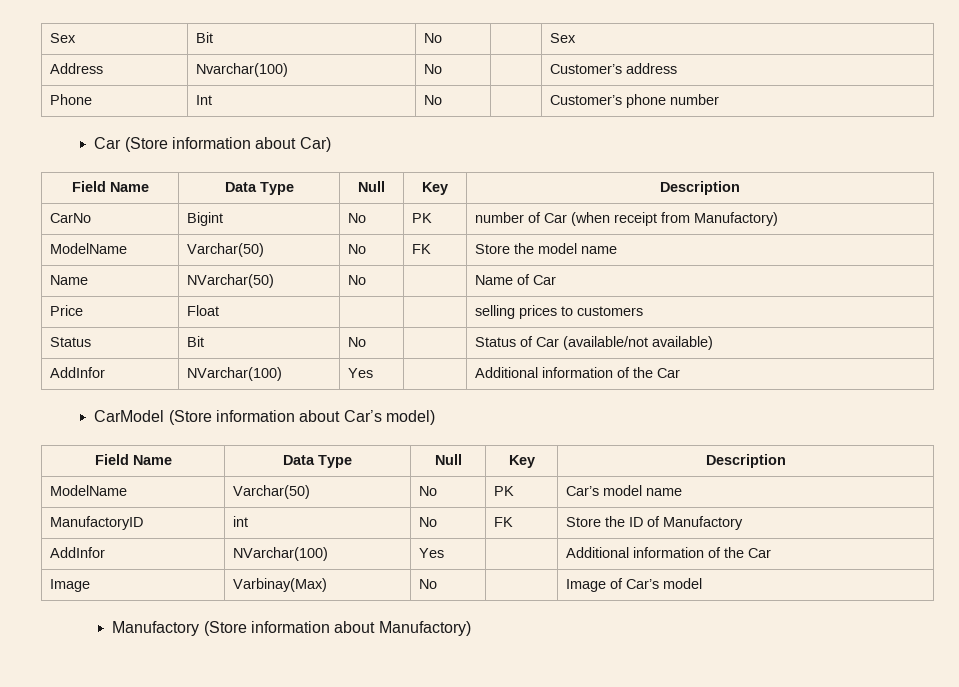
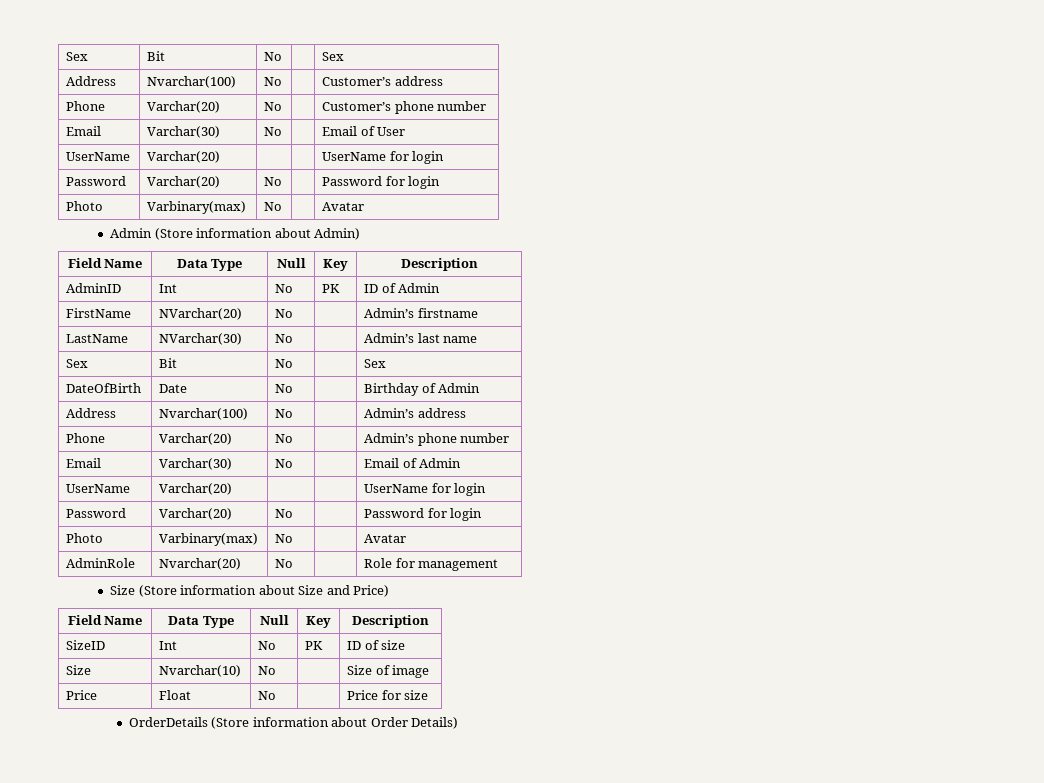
[195,95,212,105] Int -> [147,101,221,113] Varchar(20)
[94,137,331,152] [71,181,149,192] [224,182,294,195] [358,181,385,192] [422,182,448,195] [660,181,740,195] [49,213,91,223] [186,212,223,226] [347,213,366,223] [411,213,432,223] [474,212,778,226] [49,243,127,254] [186,243,264,257] [347,244,366,254] [411,244,431,254] [474,243,617,254] [49,275,88,285] [186,274,274,288] [347,275,366,285] [474,274,556,285] [49,305,83,316] [186,305,219,316] [474,305,643,319] [49,337,91,347] [186,336,204,347] [347,337,366,347] [474,336,713,350] [49,367,105,378] [186,367,282,381] [347,368,373,378] [474,367,680,378] [94,410,435,425] [94,454,172,465] [283,455,352,468] [434,454,462,465] [508,455,535,468] [705,454,786,468] [49,485,127,496] [232,485,310,499] [418,486,437,496] [493,486,514,496] [565,485,682,496] [49,516,143,530] [232,516,248,527] [418,517,437,527] [493,517,513,527] [565,516,743,530] [49,547,105,558] [232,547,328,561] [418,548,444,558] [565,547,771,558] [49,579,90,592] [232,578,327,592] [418,579,437,589] [565,578,702,592] [112,621,471,636] // Car (Store information about Car) // Field Name | Data Type | Null | Key | Description // CarNo | Bigint | No | PK | number of Car (when receipt from Manufactory) // ModelName | Varchar(50) | No | FK | Store the model name // Name | NVarchar(50) | No | | Name of Car // Price | Float | | | selling prices to customers // Status | Bit | No | | Status of Car (available/not available) // AddInfor | NVarchar(100) | Yes | | Additional information of the Car // CarModel (Store information about Car’s model) // Field Name | Data Type | Null | Key | Description // ModelName | Varchar(50) | No | PK | Car’s model name // ManufactoryID | int | No | FK | Store the ID of Manufactory // AddInfor | NVarchar(100) | Yes | | Additional information of the Car // Image | Varbinay(Max) | No | | Image of Car’s model // Manufactory (Store information about Manufactory) -> [66,126,102,136] [147,126,221,138] [264,127,283,136] [322,126,406,136] [66,152,131,161] [147,151,221,163] [322,151,445,164] [66,176,127,186] [147,176,221,188] [264,177,283,186] [322,176,441,189] [66,201,104,211] [147,201,247,214] [264,202,283,211] [322,202,365,211] [109,228,361,240] [67,258,143,268] [176,259,243,271] [276,258,306,268] [323,259,348,271] [400,258,478,271] [66,283,122,293] [159,284,178,293] [275,284,294,293] [322,284,341,293] [364,283,441,293] [66,308,132,318] [159,308,243,320] [275,309,294,318] [364,308,478,318] [66,334,129,343] [159,333,243,345] [275,334,294,343] [364,333,478,343] [66,359,89,368] [159,358,178,368] [275,359,294,368] [364,359,387,368] [66,383,142,393] [159,384,188,393] [275,384,294,393] [364,383,481,396] [66,408,117,418] [159,408,249,420] [275,409,294,418] [364,408,466,418] [66,433,106,443] [159,433,233,445] [275,434,294,443] [364,433,510,446] [66,458,102,468] [159,458,233,470] [275,459,294,468] [364,458,462,468] [66,484,131,493] [159,483,233,495] [364,483,487,496] [66,508,127,518] [159,508,233,520] [275,509,294,518] [364,508,483,521] [66,533,104,543] [159,533,259,546] [275,534,294,543] [364,534,407,543] [66,558,136,568] [159,558,242,570] [275,559,294,568] [364,558,499,571] [109,585,390,597] [67,615,143,625] [168,616,234,628] [259,615,289,625] [306,616,331,628] [352,615,429,628] [66,640,106,650] [159,641,178,650] [258,641,277,650] [305,641,324,650] [347,640,406,650] [66,665,92,675] [159,665,242,677] [258,666,277,675] [347,665,430,678] [66,690,98,700] [159,690,192,700] [258,691,277,700] [347,690,429,700] [128,717,459,729] // Email | Varchar(30) | No | | Email of User // UserName | Varchar(20) | | | UserName for login // Password | Varchar(20) | No | | Password for login // Photo | Varbinary(max) | No | | Avatar // Admin (Store information about Admin) // Field Name | Data Type | Null | Key | Description // AdminID | Int | No | PK | ID of Admin // FirstName | NVarchar(20) | No | | Admin’s firstname // LastName | NVarchar(30) | No | | Admin’s last name // Sex | Bit | No | | Sex // DateOfBirth | Date | No | | Birthday of Admin // Address | Nvarchar(100) | No | | Admin’s address // Phone | Varchar(20) | No | | Admin’s phone number // Email | Varchar(30) | No | | Email of Admin // UserName | Varchar(20) | | | UserName for login // Password | Varchar(20) | No | | Password for login // Photo | Varbinary(max) | No | | Avatar // AdminRole | Nvarchar(20) | No | | Role for management // Size (Store information about Size and Price) // Field Name | Data Type | Null | Key | Description // SizeID | Int | No | PK | ID of size // Size | Nvarchar(10) | No | | Size of image // Price | Float | No | | Price for size // OrderDetails (Store information about Order Details)

